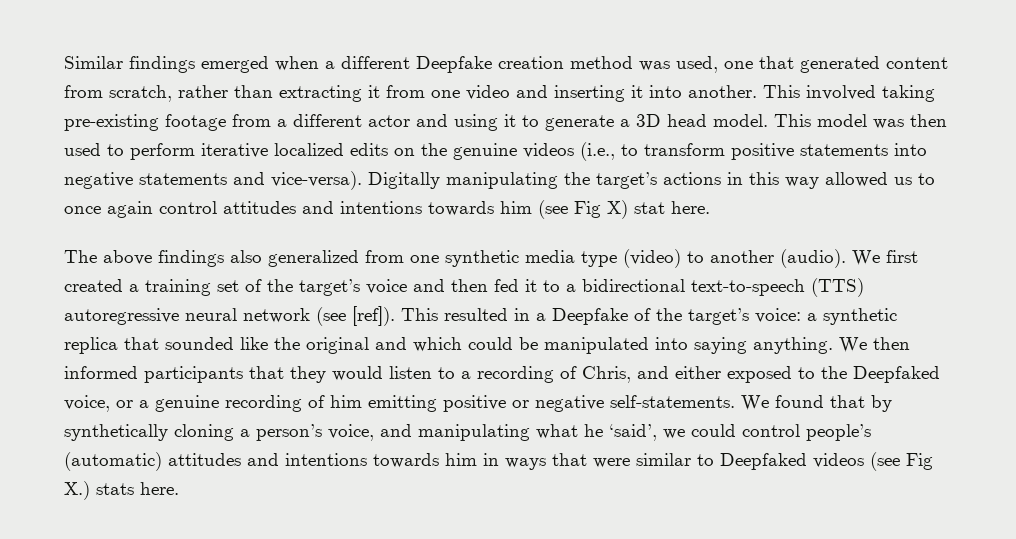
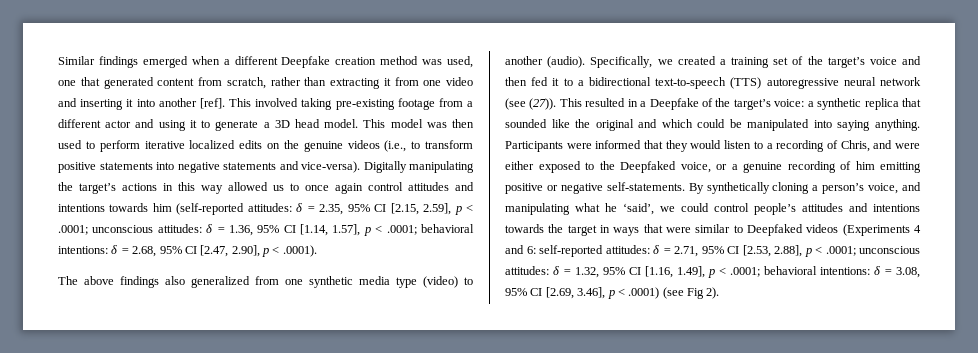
[688,85,757,98] another. -> [158,98,225,109] another [ref].
[538,200,710,219] (see Fig X) stat here. -> [176,203,473,215] [58,224,474,236] [58,245,317,257] (self-reported attitudes: δ = 2.35, 95% CI [2.15, 2.59], p < .0001; unconscious attitudes: δ = 1.36, 95% CI [1.14, 1.57], p < .0001; behavioral intentions: δ = 2.68, 95% CI [2.47, 2.90], p < .0001).
[852,250,918,266] We first -> [590,56,673,68] Specifically, we
[352,306,395,326] [ref]). -> [529,98,557,110] (27)).
[839,337,910,353] [64,366,243,383] We then informed participants -> [505,140,642,152] Participants were informed
(669, 372) none -> [894,143,920,149] were
[741,395,892,412] We found that by -> [688,183,704,194] By
[64,452,477,471] (automatic) attitudes and intentions towards him -> [802,203,920,212] [505,224,597,236] attitudes and intentions towards the target
[870,452,933,471] [64,481,179,500] (see Fig X.) stats here. -> [842,224,921,236] [505,245,920,257] [505,266,920,278] [505,287,720,299] (Experiments 4 and 6: self-reported attitudes: δ = 2.71, 95% CI [2.53, 2.88], p < .0001; unconscious attitudes: δ = 1.32, 95% CI [1.16, 1.49], p < .0001; behavioral intentions: δ = 3.08, 95% CI [2.69, 3.46], p < .0001) (see Fig 2).

